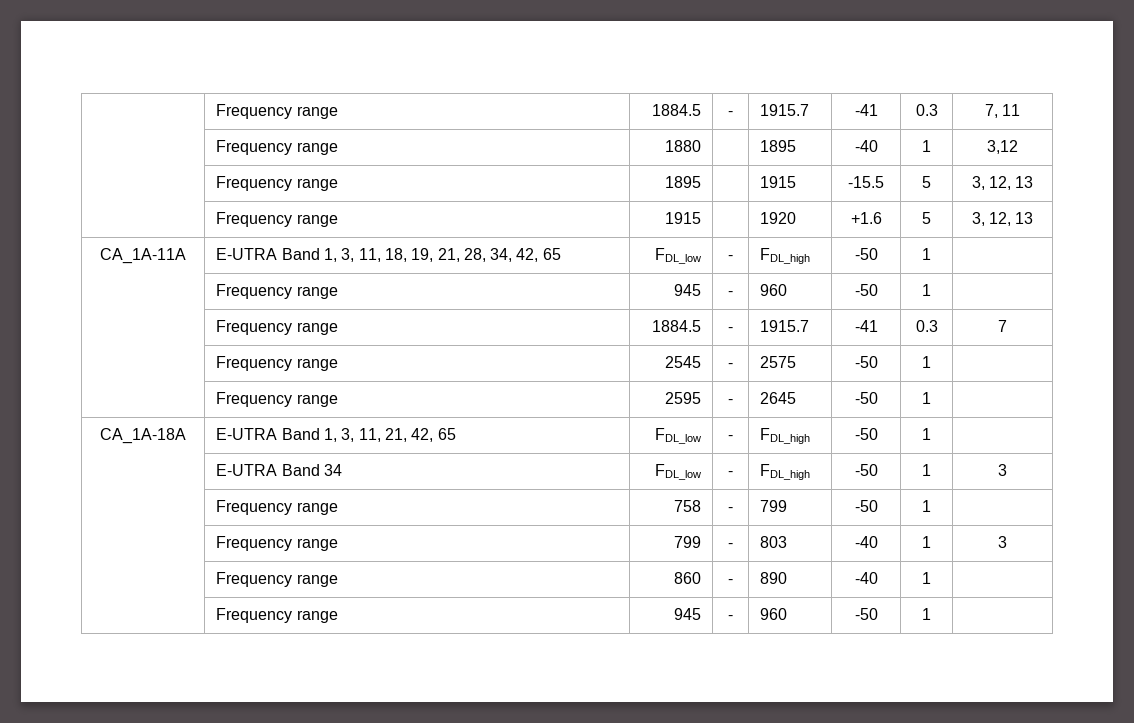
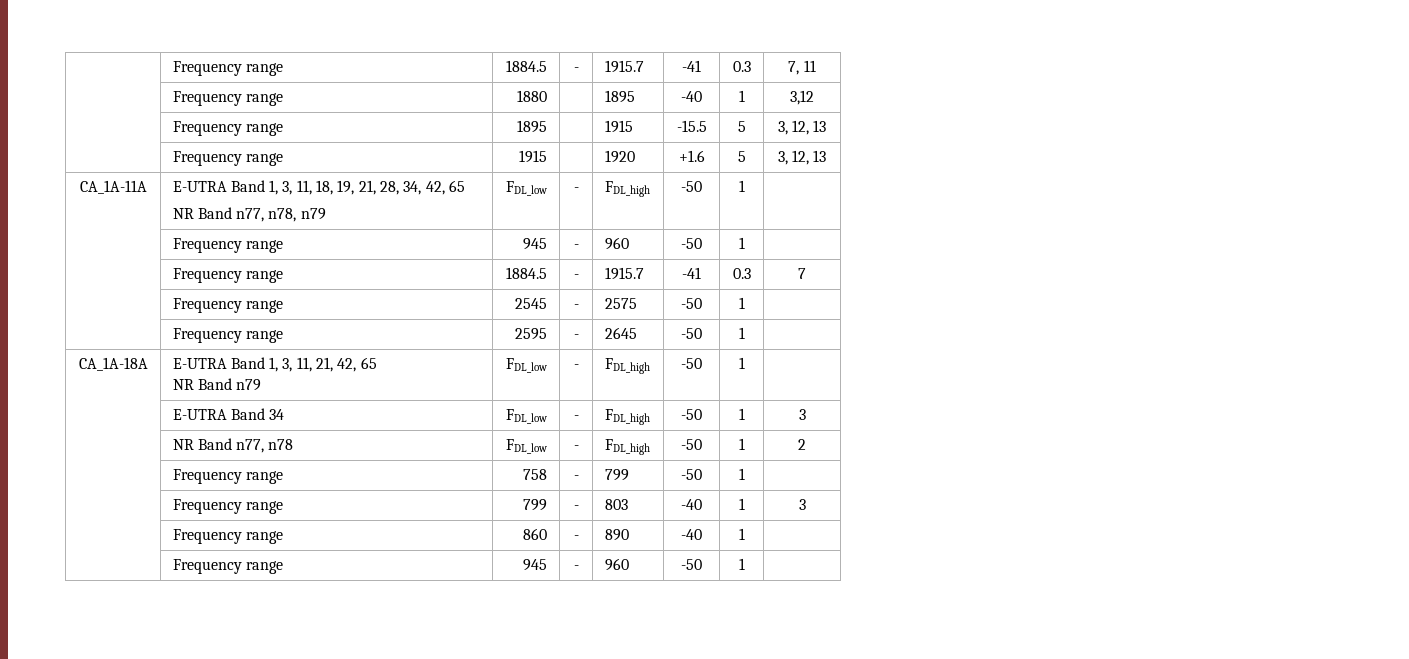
(561, 254) none -> [172,207,326,222] // NR Band n77, n78, n79
(456, 434) none -> [172,378,262,391] // NR Band n79
(1007, 470) none -> [172,438,294,453] [506,439,548,454] [573,445,579,450] [604,439,650,455] [681,439,702,450] [738,438,745,450] [798,439,806,450] // | NR Band n77, n78 | FDL_low | - | FDL_high | -50 | 1 | 2

